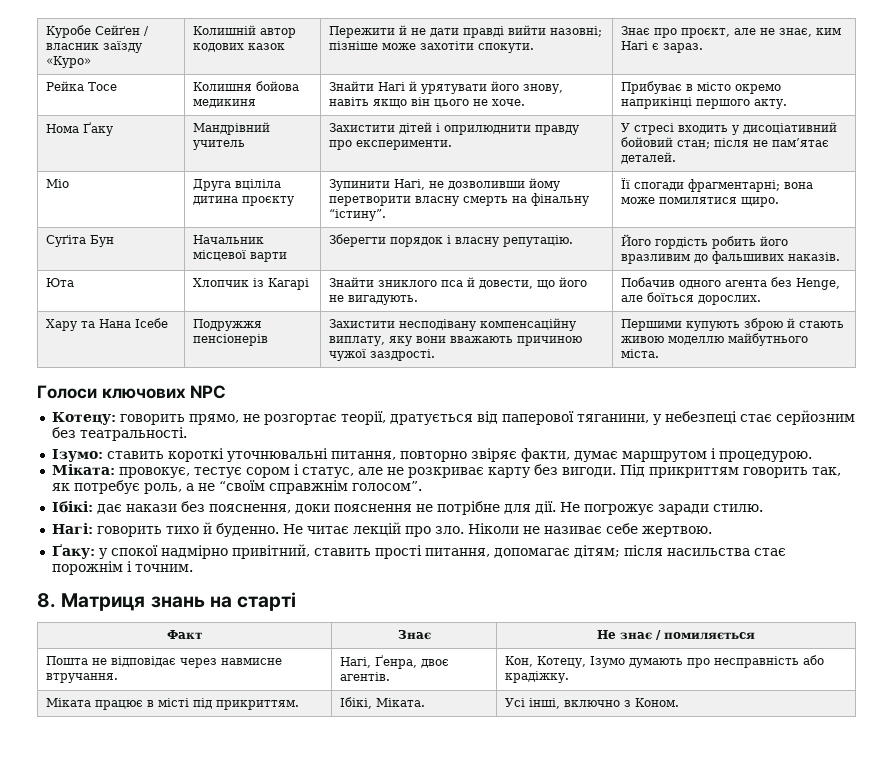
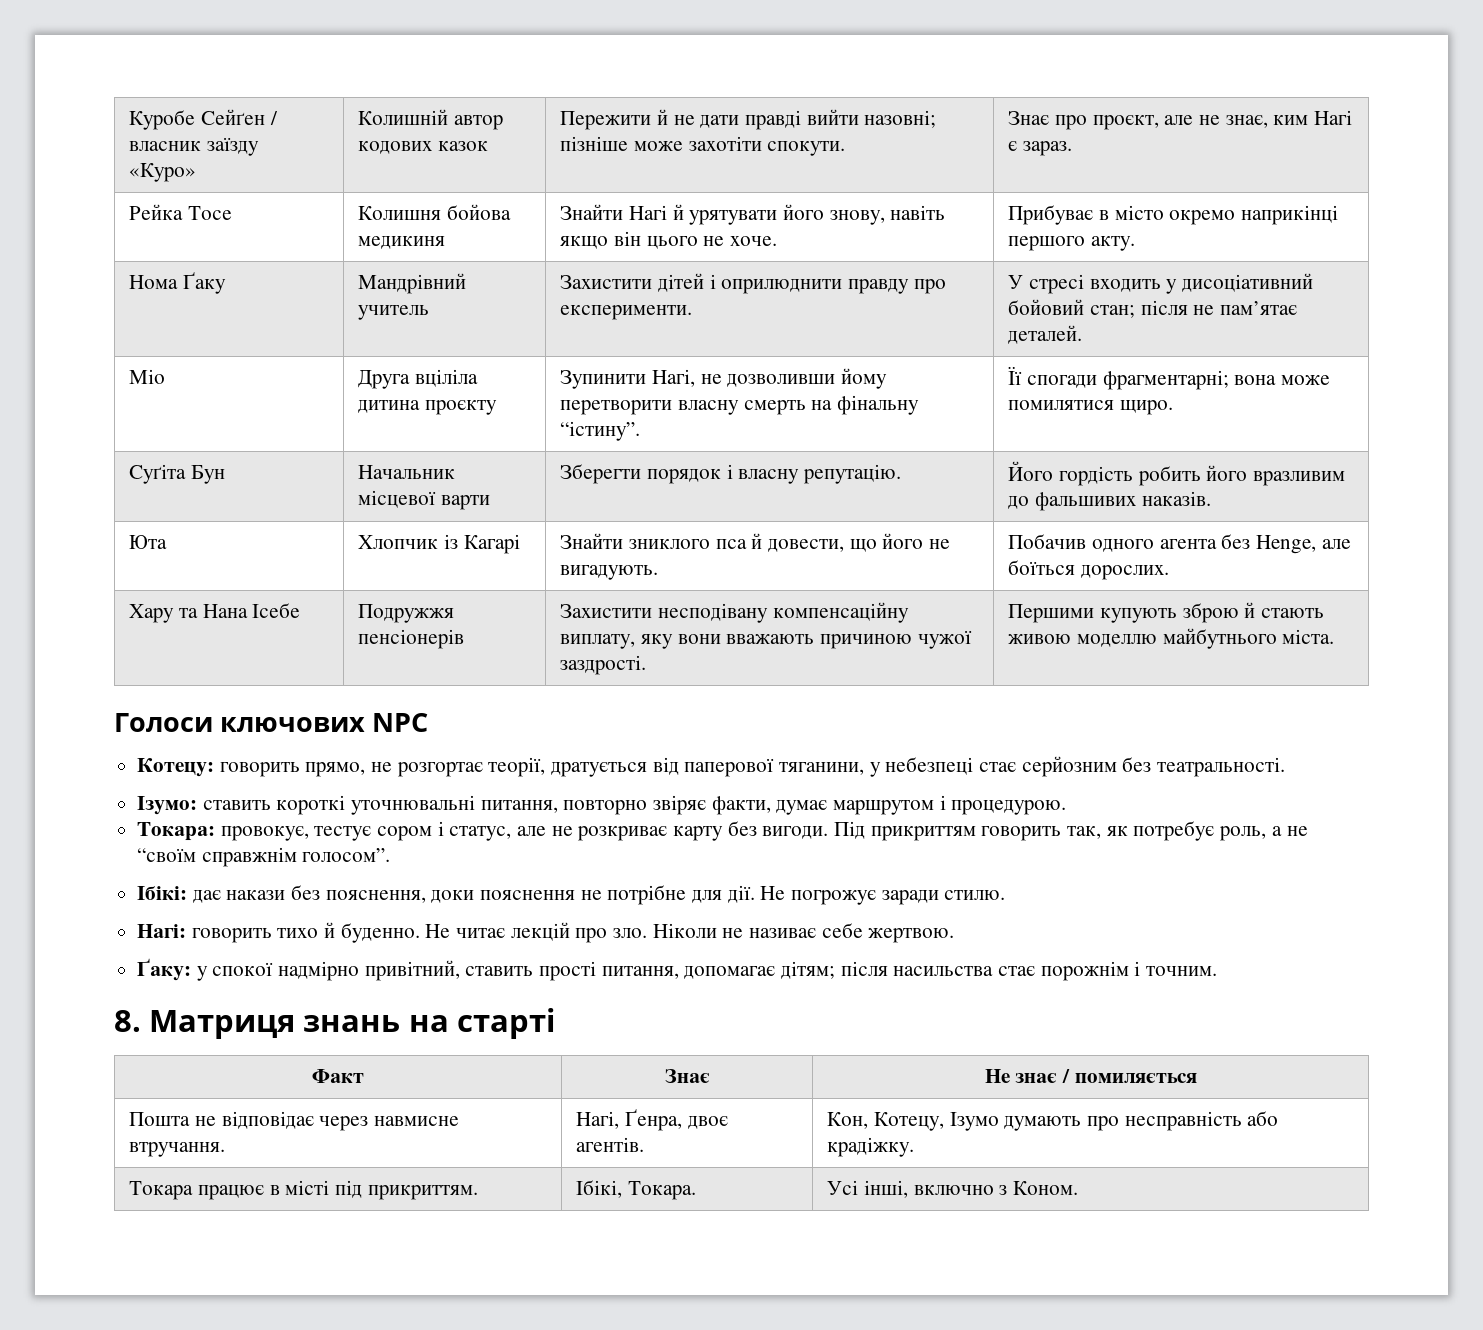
[51,464,115,475] Міката: -> [137,822,216,841] Токара:
[46,698,92,707] Міката -> [129,1181,194,1200] Токара
[376,698,426,707] Міката. -> [627,1181,696,1200] Токара.

